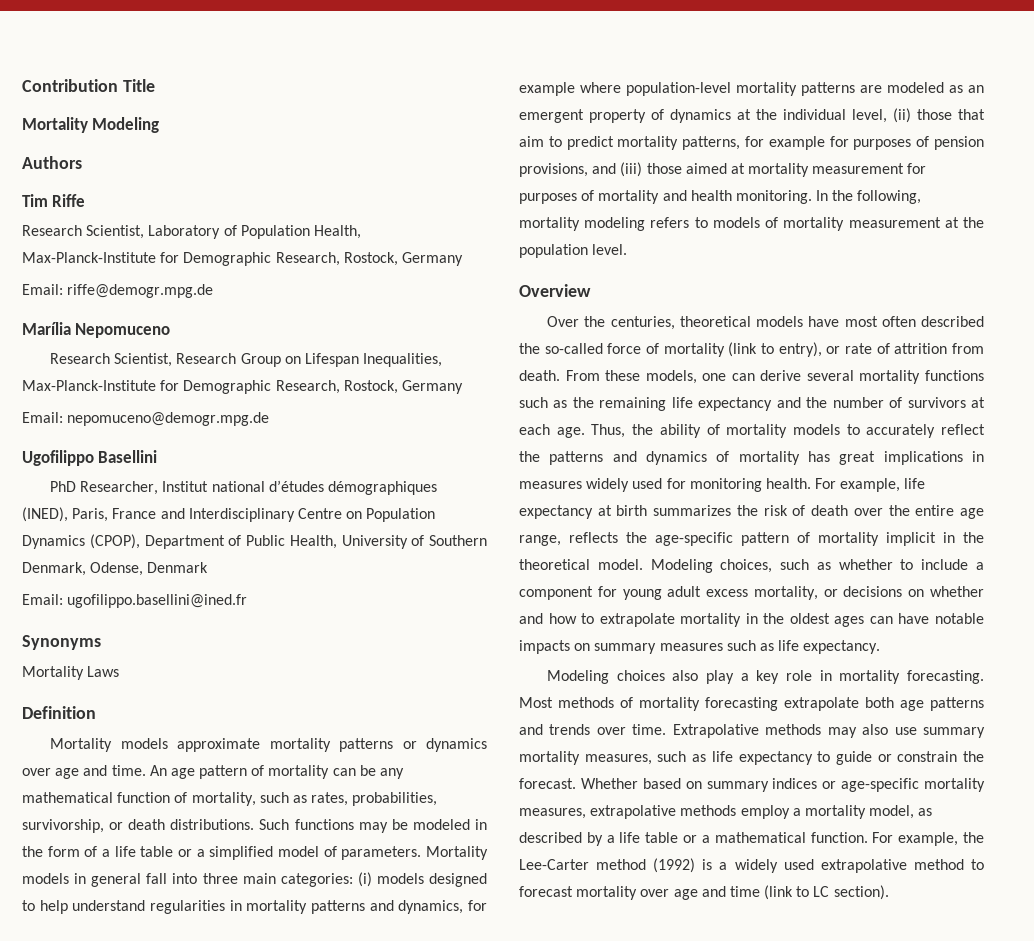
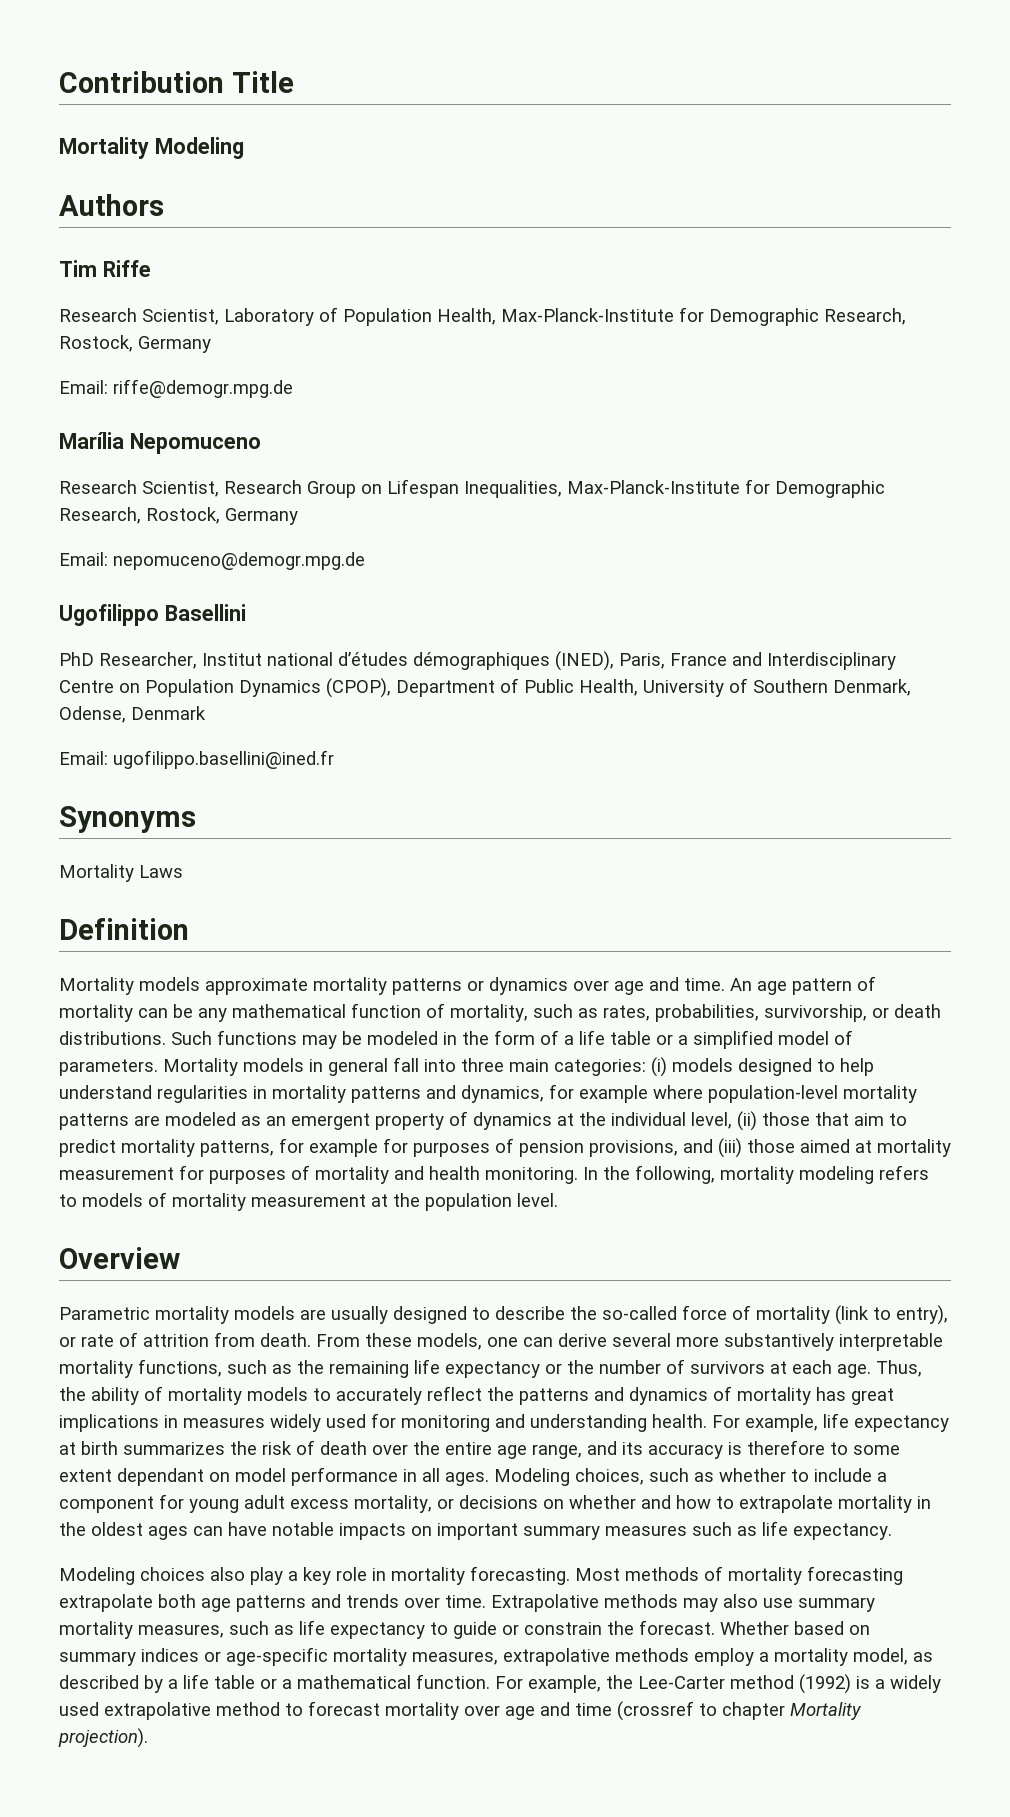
[547,316,984,330] Over the centuries, theoretical models have most often described -> [59,1306,565,1324] Parametric mortality models are usually designed to describe
[859,370,984,384] mortality functions -> [676,1333,943,1351] [59,1359,222,1378] more substantively interpretable mortality functions,
[776,397,801,408] and -> [545,1363,562,1374] or
(762, 485) none -> [495,1414,647,1432] and understanding
[569,532,984,546] [519,559,643,570] reflects the age-specific pattern of mortality implicit in the theoretical model. -> [587,1440,900,1459] [59,1467,489,1486] and its accuracy is therefore to some extent dependant on model performance in all ages.
(591, 647) none -> [437,1523,518,1540] important
[764,885,889,900] (link to LC section). -> [617,1701,862,1721] [58,1728,148,1748] (crossref to chapter Mortality projection).

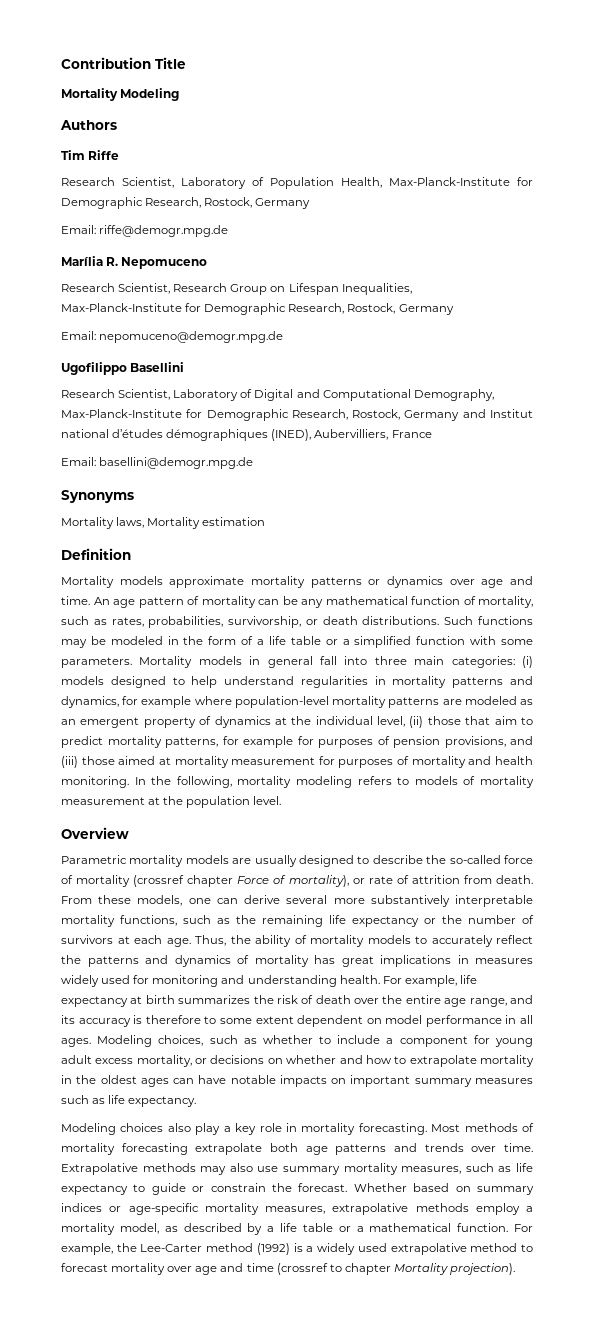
(124, 440) none -> [106,257,119,266] R.
[59,652,197,669] PhD Researcher, -> [61,389,494,401] [61,409,486,421] Research Scientist, Laboratory of Digital and Computational Demography, Max-Planck-Institute for Demographic Research, Rostock, Germany and
[619,653,665,669] Paris, -> [314,429,389,440] Aubervilliers,
[732,652,896,670] [59,678,911,698] [59,706,206,723] [59,750,334,769] and Interdisciplinary Centre on Population Dynamics (CPOP), Department of Public Health, University of Southern Denmark, Odense, Denmark // Email: ugofilippo.basellini@ined.fr -> [61,457,254,469] // Email: basellini@demogr.mpg.de
[139,865,183,878] Laws -> [116,517,266,529] laws, Mortality estimation
[778,1030,853,1045] model of -> [416,636,533,645] function with some
[835,1305,948,1325] (link to entry), -> [133,875,349,887] (crossref chapter Force of mortality),
[117,1468,204,1486] dependant -> [297,1015,364,1027] dependent

